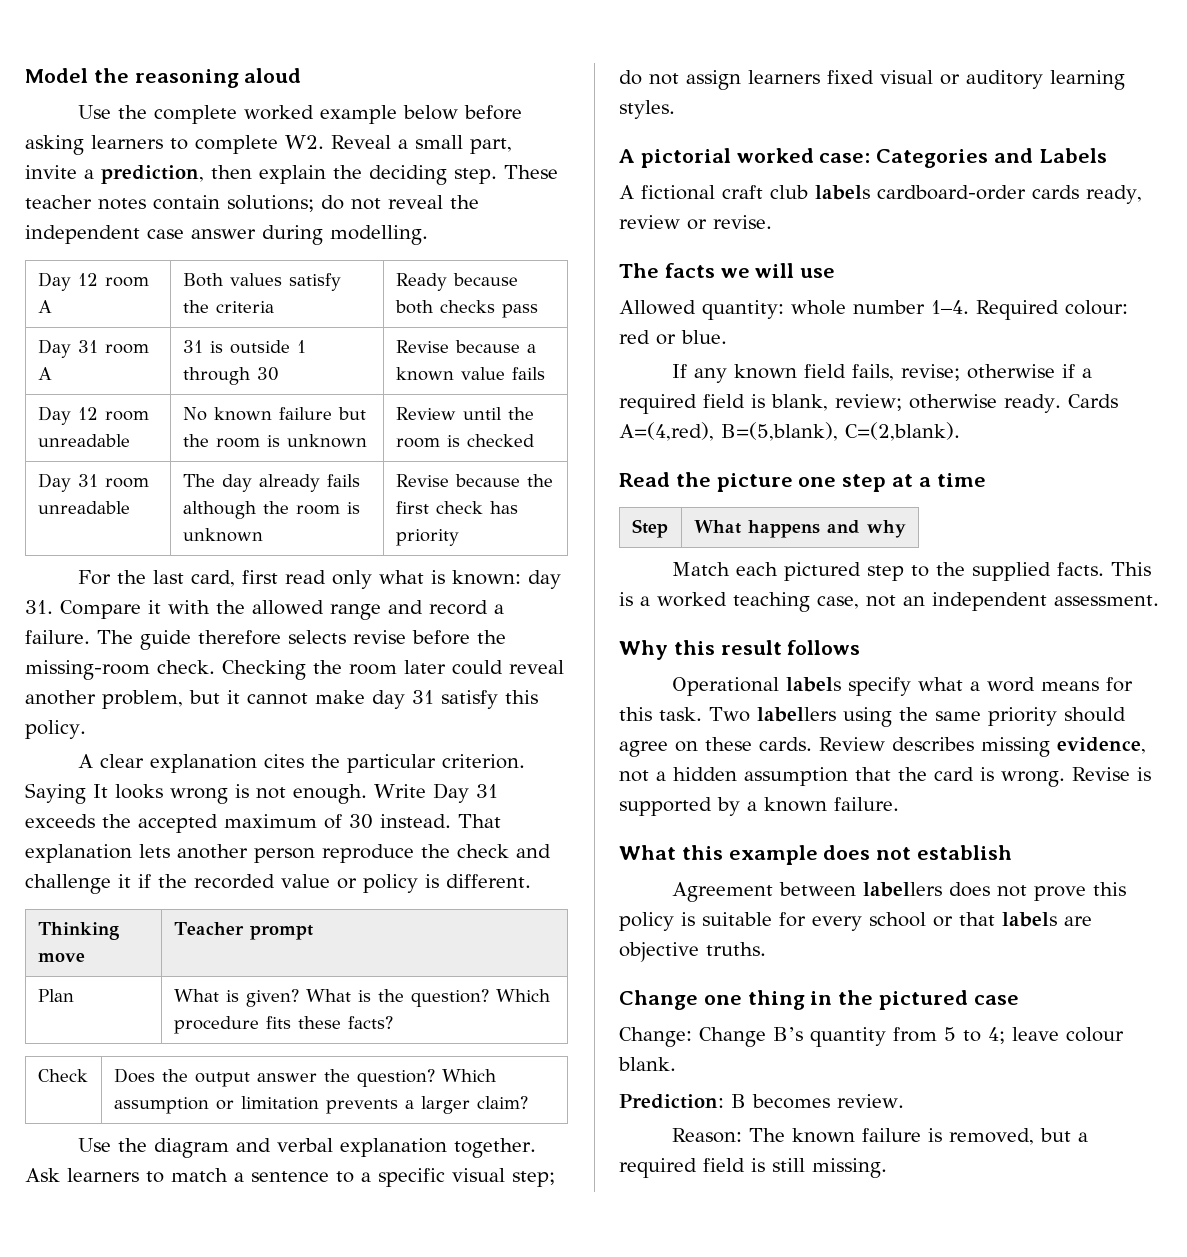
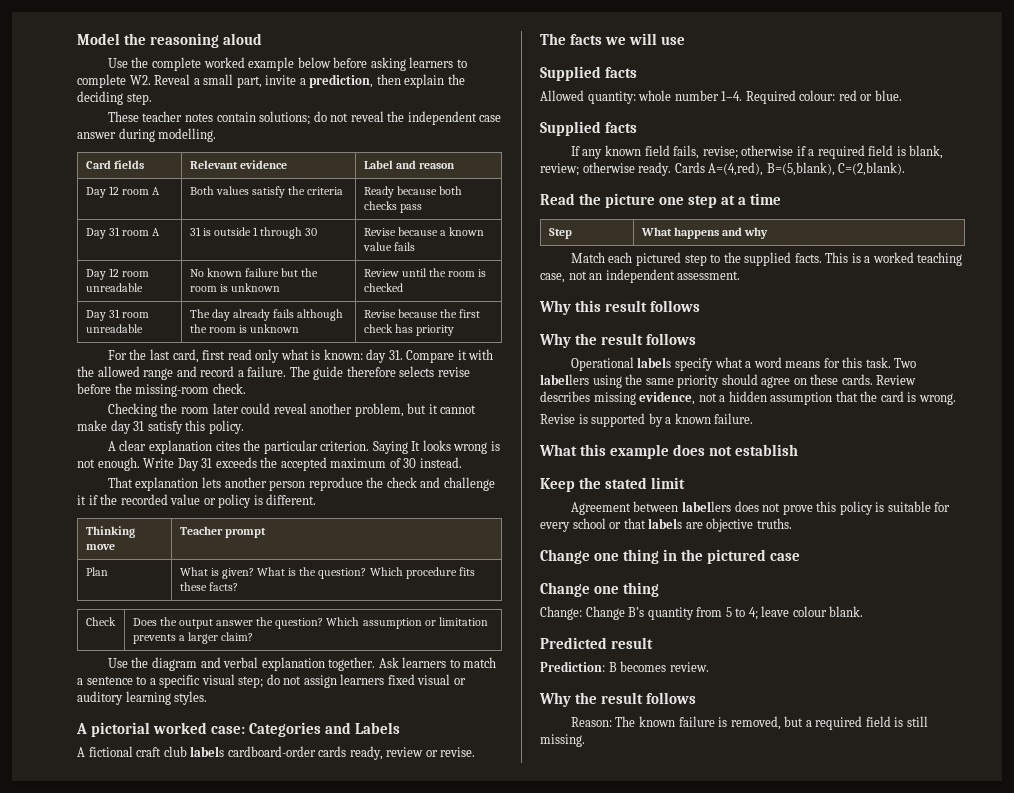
(497, 176) none -> (152, 99) //
(428, 235) none -> [85,160,144,169] [189,160,287,169] [363,160,455,169] // Card fields | Relevant evidence | Label and reason
(215, 667) none -> (246, 388) //
(451, 821) none -> (462, 462) //
(836, 273) none -> [540,66,638,81] // Supplied facts
(727, 337) none -> [540,121,638,136] // Supplied facts
(861, 647) none -> [539,333,697,348] // Why the result follows
(1065, 779) none -> (956, 399) //
(1013, 852) none -> [540,477,686,492] // Keep the stated limit
(1019, 1000) none -> [540,582,660,597] // Change one thing
(676, 1064) none -> [540,637,654,649] // Predicted result
(904, 1101) none -> [539,692,697,707] // Why the result follows

